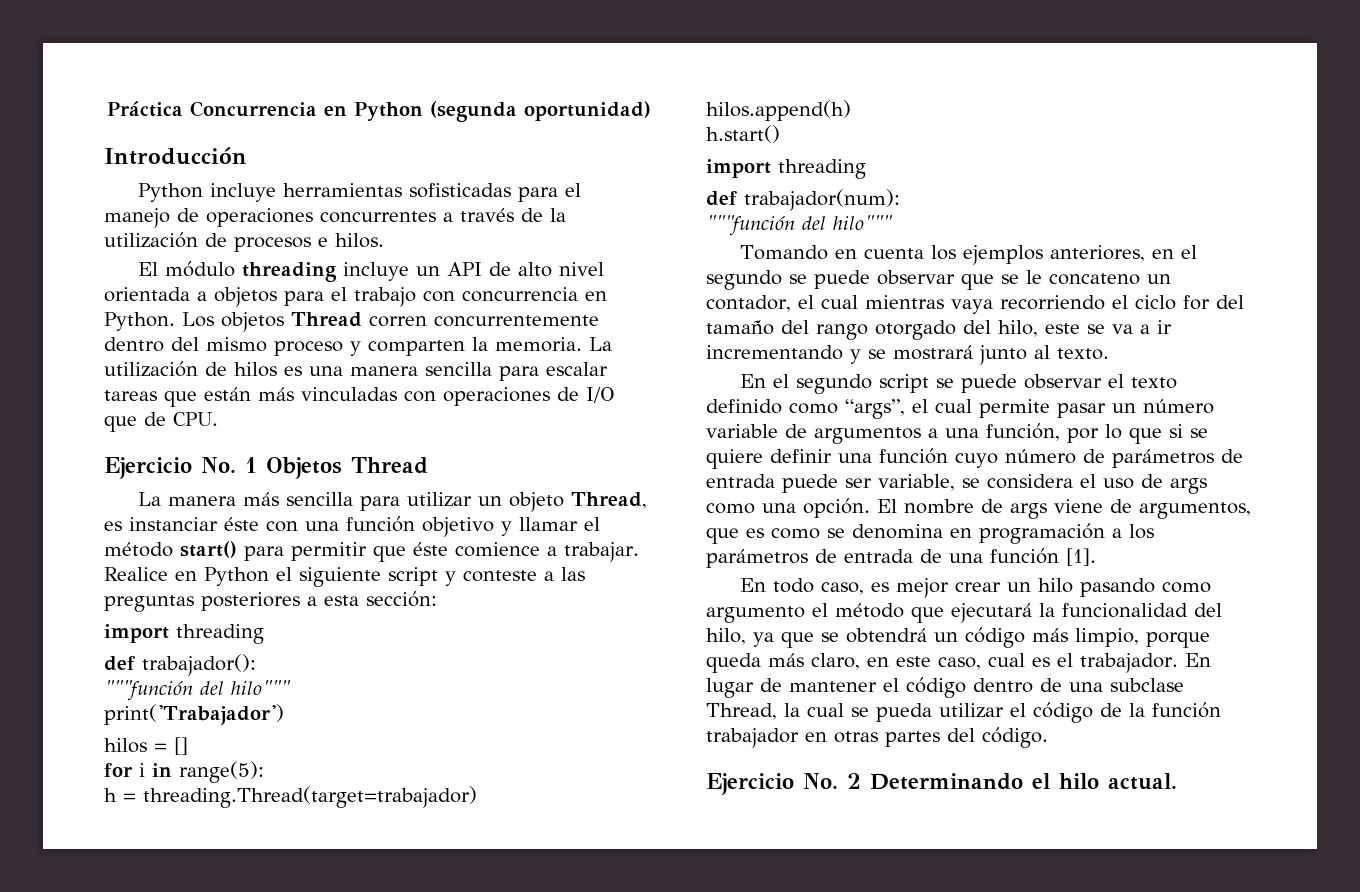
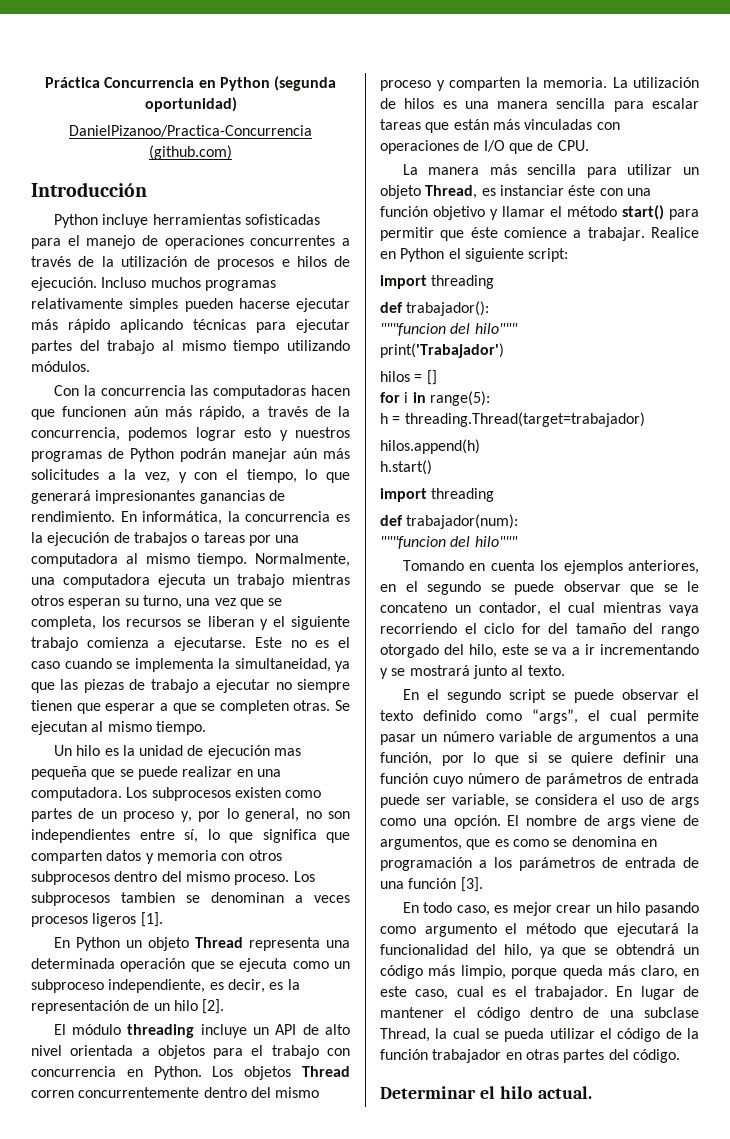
(651, 111) none -> [69,125,312,137] [149,145,232,160] // DanielPizanoo/Practica-Concurrencia (github.com)
[335,233,384,248] hilos. -> [296,256,350,267] [31,277,276,291] [31,298,350,312] [31,319,350,333] [31,340,350,354] [31,361,90,372] [53,385,350,399] [31,406,350,420] [31,427,350,441] [31,448,350,462] [31,469,350,483] [31,490,285,504] [31,511,350,525] [31,532,300,546] [31,553,350,567] [31,574,350,588] [31,595,283,609] [31,616,350,630] [31,637,351,651] [31,658,350,672] [31,679,350,693] [31,700,350,714] [31,721,206,735] [53,745,302,759] [31,766,281,780] [31,787,322,801] [31,808,351,822] [31,829,350,843] [31,850,282,864] [31,871,315,885] [31,892,350,906] [31,912,163,927] [53,937,350,951] [31,958,350,972] [31,979,300,993] [31,999,225,1014] hilos de ejecución. Incluso muchos programas relativamente simples pueden hacerse ejecutar más rápido aplicando técnicas para ejecutar partes del trabajo al mismo tiempo utilizando módulos. // Con la concurrencia las computadoras hacen que funcionen aún más rápido, a través de la concurrencia, podemos lograr esto y nuestros programas de Python podrán manejar aún más solicitudes a la vez, y con el tiempo, lo que generará impresionantes ganancias de rendimiento. En informática, la concurrencia es la ejecución de trabajos o tareas por una computadora al mismo tiempo. Normalmente, una computadora ejecuta un trabajo mientras otros esperan su turno, una vez que se completa, los recursos se liberan y el siguiente trabajo comienza a ejecutarse. Este no es el caso cuando se implementa la simultaneidad, ya que las piezas de trabajo a ejecutar no siempre tienen que esperar a que se completen otras. Se ejecutan al mismo tiempo. // Un hilo es la unidad de ejecución mas pequeña que se puede realizar en una computadora. Los subprocesos existen como partes de un proceso y, por lo general, no son independientes entre sí, lo que significa que comparten datos y memoria con otros subprocesos dentro del mismo proceso. Los subprocesos tambien se denominan a veces procesos ligeros [1]. // En Python un objeto Thread representa una determinada operación que se ejecuta como un subproceso independiente, es decir, es la representación de un hilo [2].
[104,457,428,479] // Ejercicio No. 1 Objetos Thread -> (589, 145) none
[388,567,585,586] [104,591,437,612] script y conteste a las preguntas posteriores a esta sección: -> [528,248,569,262] script:
[104,680,193,701] """función -> [380,323,446,336] """funcion
[706,215,795,236] """función -> [380,536,446,549] """funcion
[1066,548,1096,566] [1]. -> [460,877,483,892] [3].
[706,773,1023,795] Ejercicio No. 2 Determinando -> [380,1086,476,1099] Determinar

